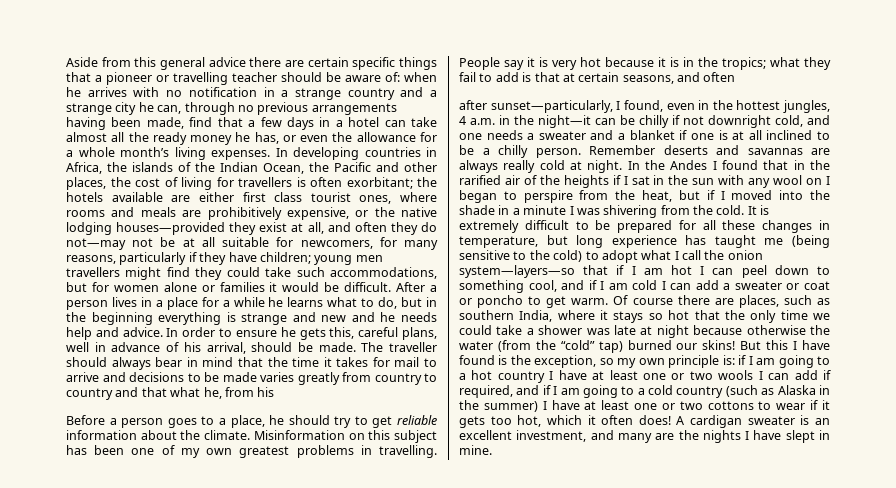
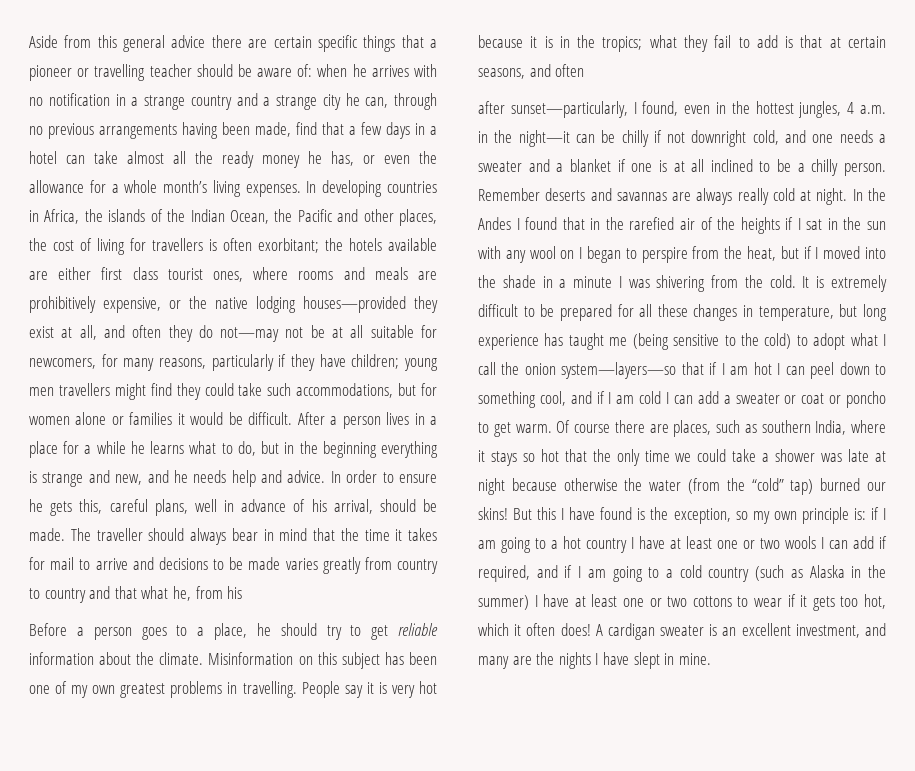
[321,315,347,322] new -> [115,474,143,485] new,
[459,175,501,185] rarified -> [629,217,675,230] rarefied

